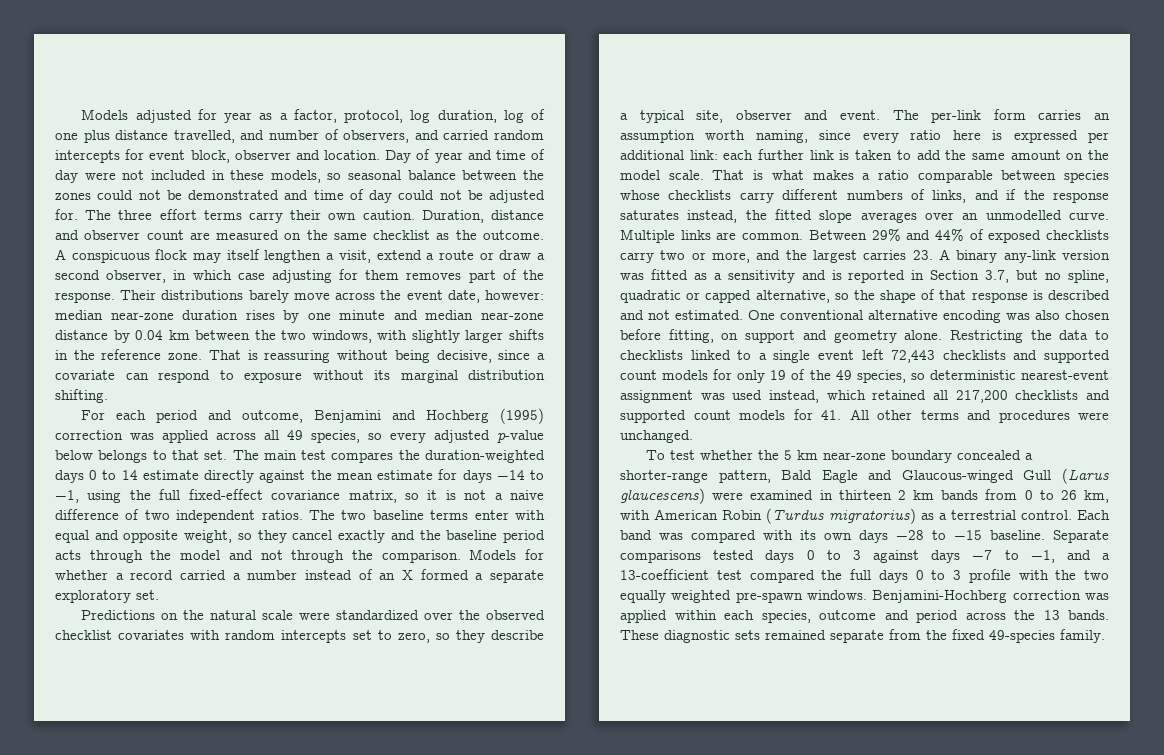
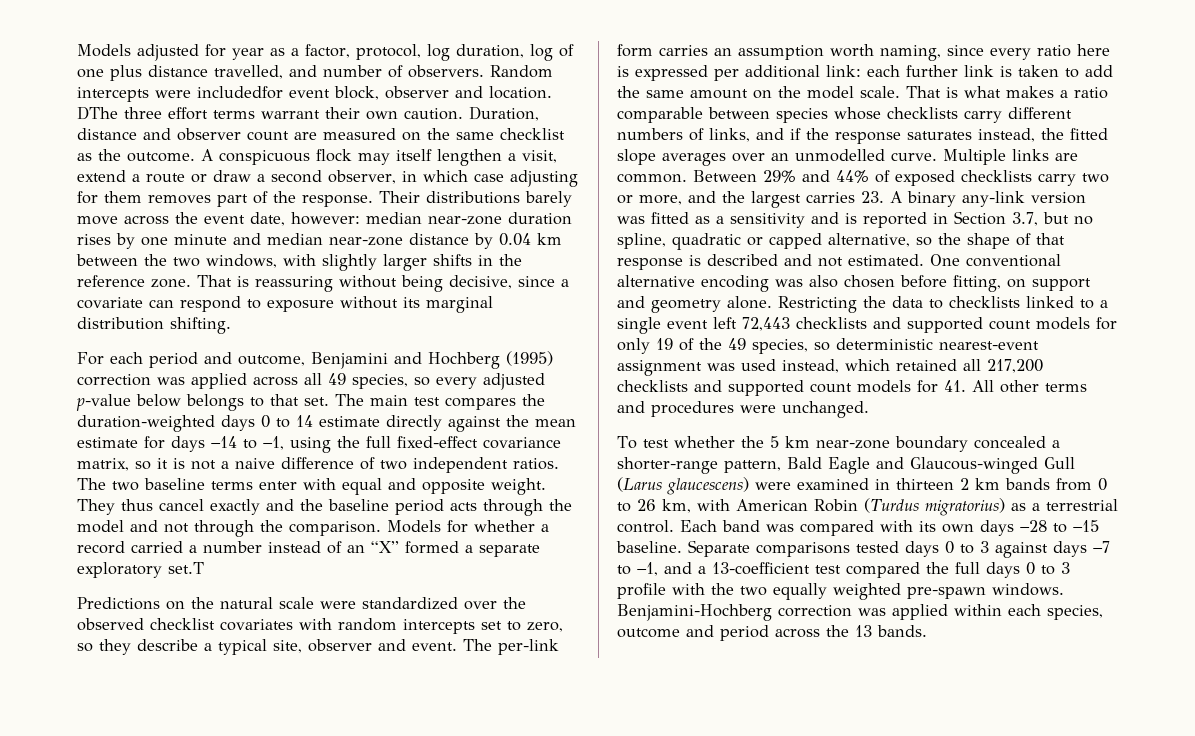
[343,130,545,143] [55,149,145,163] observers, and carried random intercepts for -> [408,65,553,78] [77,86,283,102] observers. Random intercepts were includedfor
[385,149,546,163] [55,170,544,183] [55,189,545,203] [55,209,112,220] Day of year and time of day were not included in these models, so seasonal balance between the zones could not be demonstrated and time of day could not be adjusted for. The -> [77,106,118,120] DThe
[249,212,283,223] carry -> [261,110,320,119] warrant
[184,530,287,543] weight, so they -> [491,478,546,495] [77,499,153,515] weight. They thus
[402,570,414,580] X -> [371,541,399,553] “X”
[136,590,159,600] set. -> [168,562,204,574] set.T
[620,629,1105,643] These diagnostic sets remained separate from the fixed 49-species family. -> (927, 631) none

